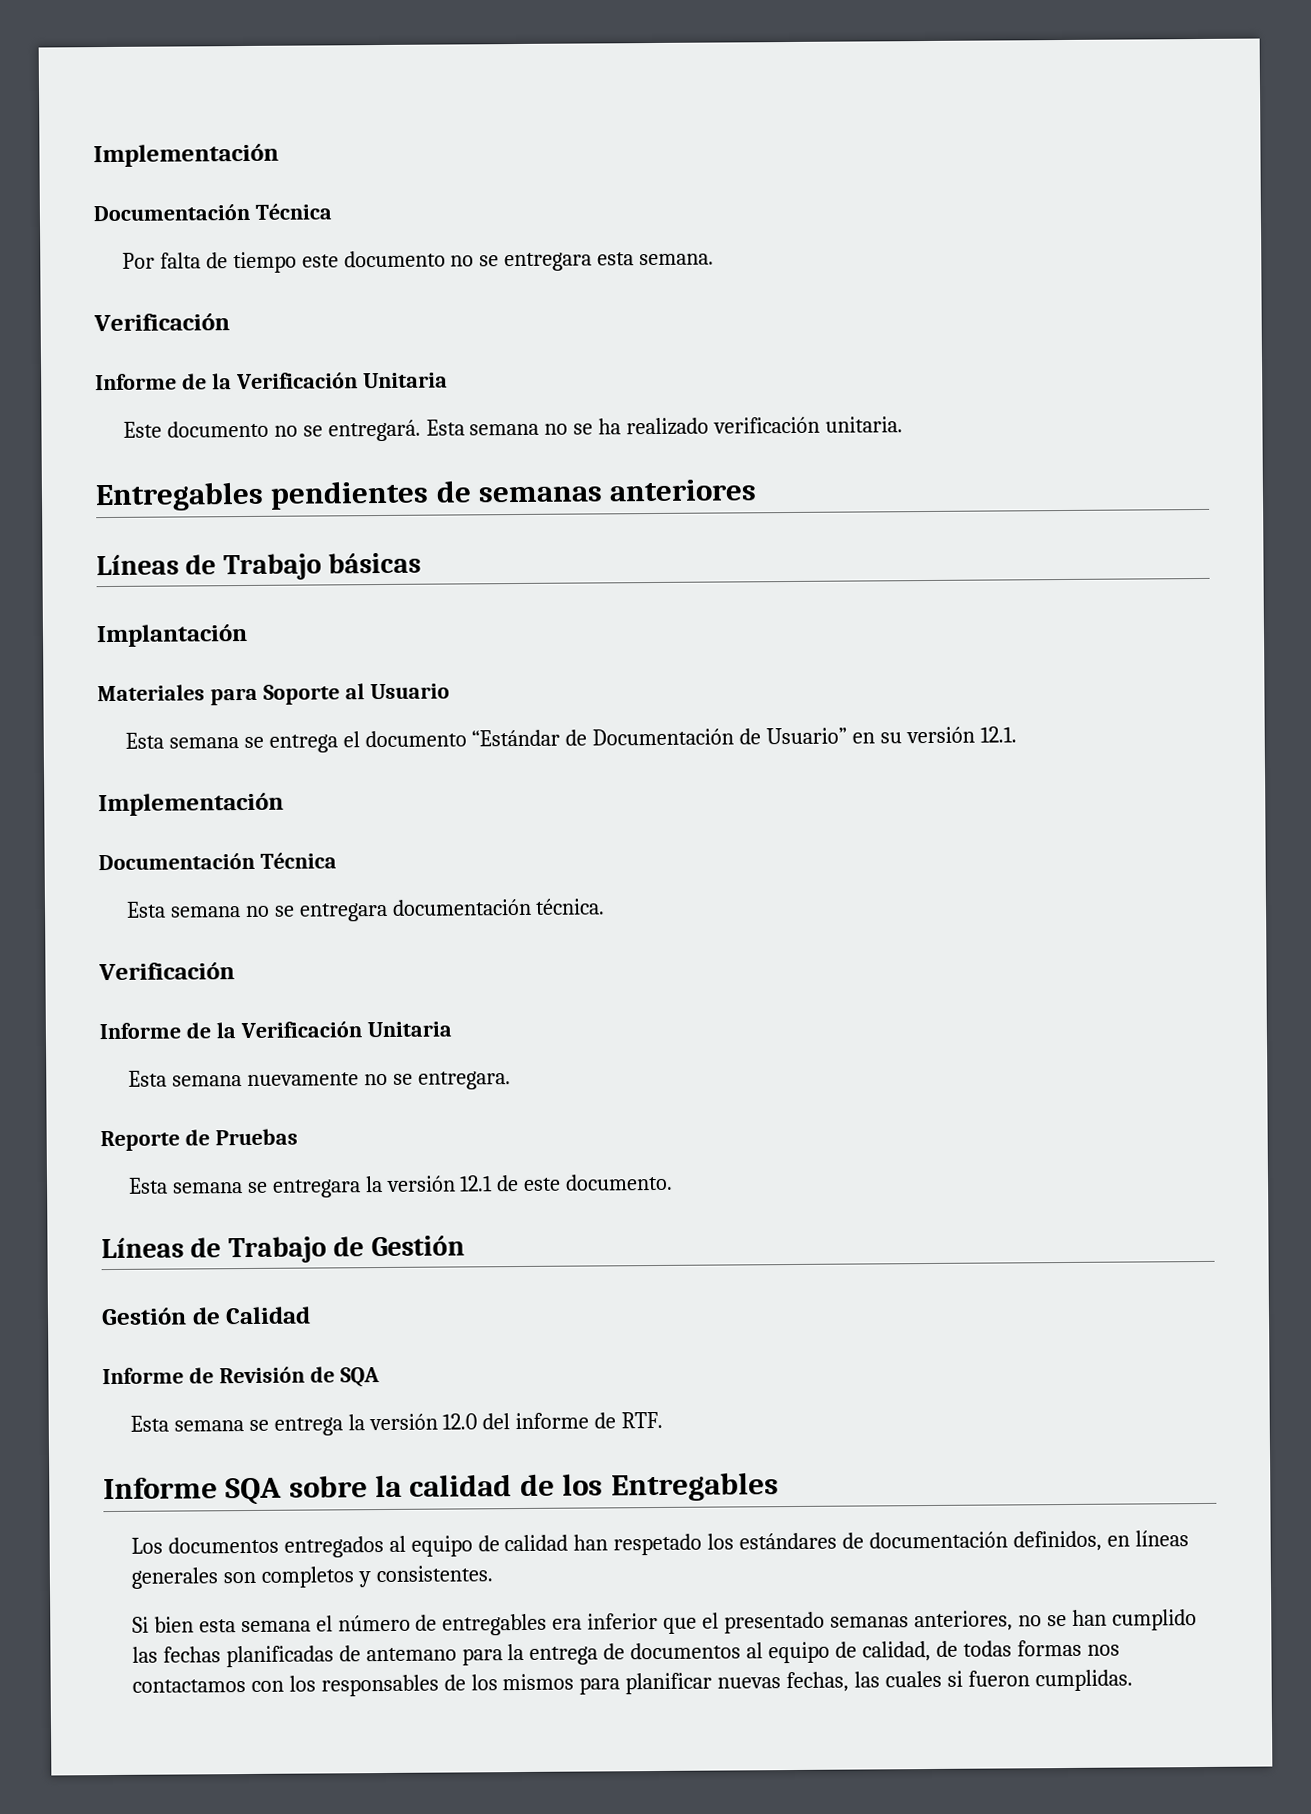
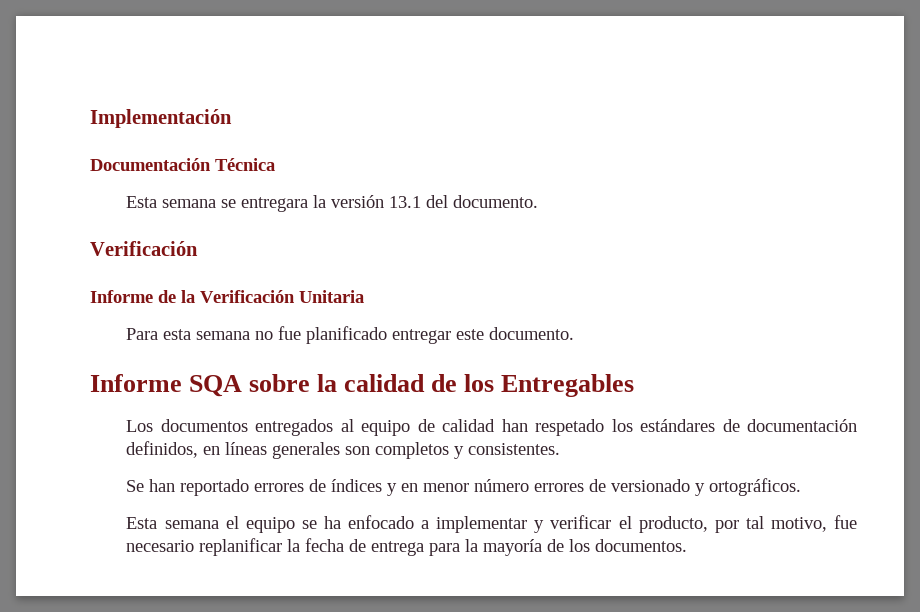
[93,143,279,168] [93,203,332,222] [121,250,715,274] [93,313,230,332] [95,372,448,391] [122,416,904,442] [95,479,758,512] [96,552,422,581] [96,623,248,648] [97,683,450,706] [124,726,1017,753] [98,792,284,817] [98,852,337,871] [125,898,606,922] [98,962,235,981] [99,1021,452,1040] [127,1070,511,1090] [100,1128,298,1152] [127,1173,674,1198] [101,1235,465,1264] [101,1306,312,1326] [102,1366,380,1388] [129,1411,664,1436] Implementación // Documentación Técnica // Por falta de tiempo este documento no se entregara esta semana. // Verificación // Informe de la Verificación Unitaria // Este documento no se entregará. Esta semana no se ha realizado verificación unitaria. // Entregables pendientes de semanas anteriores // Líneas de Trabajo básicas // Implantación // Materiales para Soporte al Usuario // Esta semana se entrega el documento “Estándar de Documentación de Usuario” en su versión 12.1. // Implementación // Documentación Técnica // Esta semana no se entregara documentación técnica. // Verificación // Informe de la Verificación Unitaria // Esta semana nuevamente no se entregara. // Reporte de Pruebas // Esta semana se entregara la versión 12.1 de este documento. // Líneas de Trabajo de Gestión // Gestión de Calidad // Informe de Revisión de SQA // Esta semana se entrega la versión 12.0 del informe de RTF. -> [90,109,232,128] [90,158,275,171] [126,195,539,212] [90,241,198,256] [90,290,364,303] [126,326,575,344] Implementación // Documentación Técnica // Esta semana se entregara la versión 13.1 del documento. // Verificación // Informe de la Verificación Unitaria // Para esta semana no fue planificado entregar este documento.
[131,1609,1197,1636] [131,1639,1120,1668] [131,1669,1133,1697] Si bien esta semana el número de entregables era inferior que el presentado semanas anteriores, no se han cumplido las fechas planificadas de antemano para la entrega de documentos al equipo de calidad, de todas formas nos contactamos con los responsables de los mismos para planificar nuevas fechas, las cuales si fueron cumplidas. -> [126,478,802,496] [126,515,857,533] [126,538,688,556] Se han reportado errores de índices y en menor número errores de versionado y ortográficos. // Esta semana el equipo se ha enfocado a implementar y verificar el producto, por tal motivo, fue necesario replanificar la fecha de entrega para la mayoría de los documentos.

